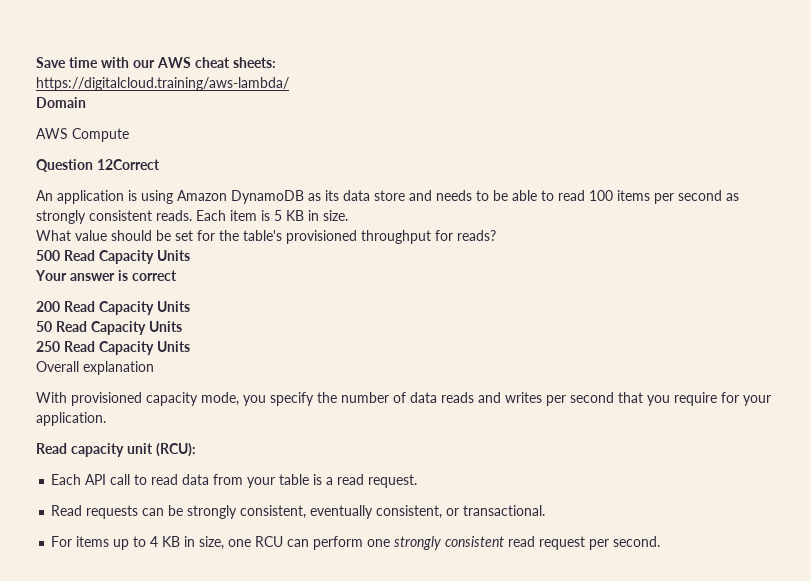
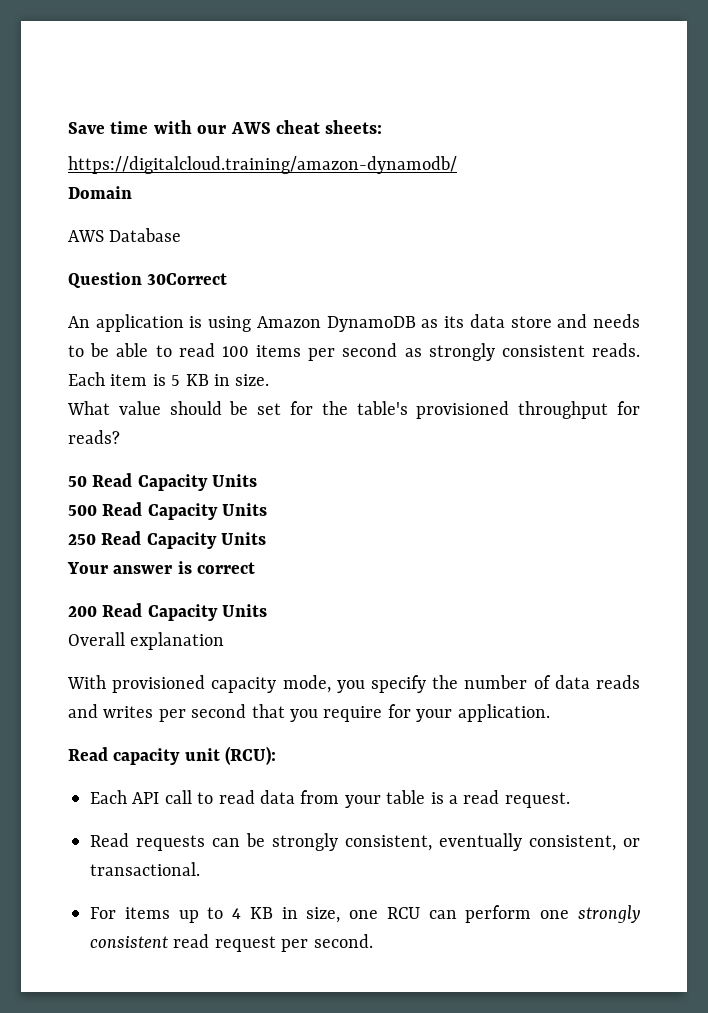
[36,77,289,91] https://digitalcloud.training/aws-lambda/ -> [68,156,457,174] https://digitalcloud.training/amazon-dynamodb/
[72,128,129,142] Compute -> [109,228,182,242] Database
[97,159,160,170] 12Correct -> [147,273,228,285] 30Correct
(496, 235) none -> [68,473,258,491] // 50 Read Capacity Units
(190, 255) none -> [68,531,267,549] // 250 Read Capacity Units
[36,321,182,335] [36,341,190,355] // 50 Read Capacity Units // 250 Read Capacity Units -> (268, 610) none

